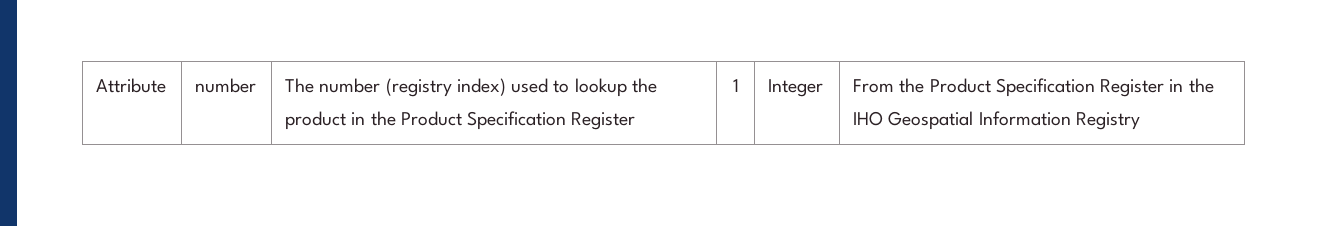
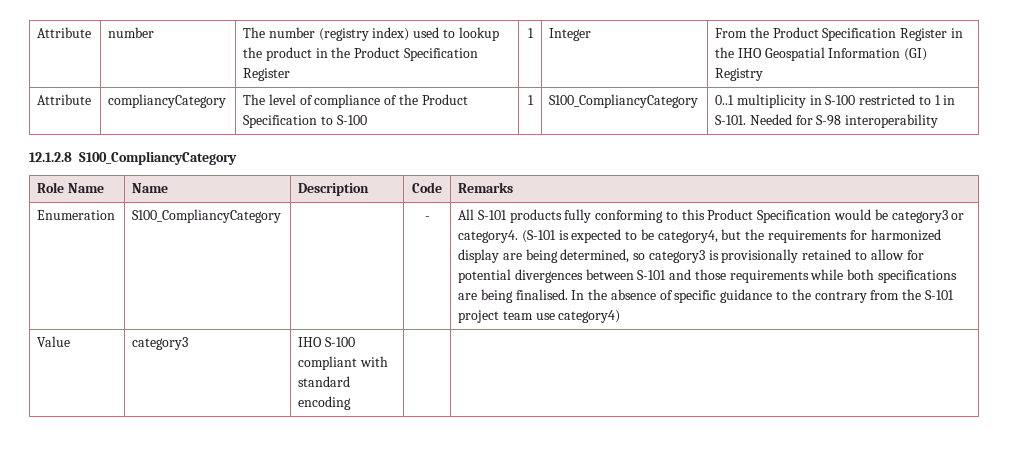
(1071, 118) none -> [904,48,928,61] (GI)
(1140, 121) none -> [37,94,92,105] [108,94,227,108] [243,94,468,108] [243,115,367,128] [527,95,534,105] [549,94,699,108] [715,94,956,108] [715,114,939,128] [29,151,237,165] [37,182,104,193] [132,183,169,193] [298,183,370,196] [412,182,442,193] [458,182,514,193] [37,210,116,220] [132,209,282,223] [424,216,430,220] [458,209,965,223] [458,229,941,243] [458,249,924,263] [458,269,958,283] [458,289,954,303] [458,310,621,323] [37,336,71,347] [132,337,189,350] [298,337,355,347] [298,356,388,370] [298,376,351,387] [298,396,352,410] // Attribute | compliancyCategory | The level of compliance of the Product Specification to S-100 | 1 | S100_CompliancyCategory | 0..1 multiplicity in S-100 restricted to 1 in S-101. Needed for S-98 interoperability // 12.1.2.8 S100_CompliancyCategory // Role Name | Name | Description | Code | Remarks // Enumeration | S100_CompliancyCategory | | - | All S-101 products fully conforming to this Product Specification would be category3 or category4. (S-101 is expected to be category4, but the requirements for harmonized display are being determined, so category3 is provisionally retained to allow for potential divergences between S-101 and those requirements while both specifications are being finalised. In the absence of specific guidance to the contrary from the S-101 project team use category4) // Value | category3 | IHO S-100 compliant with standard encoding | |

